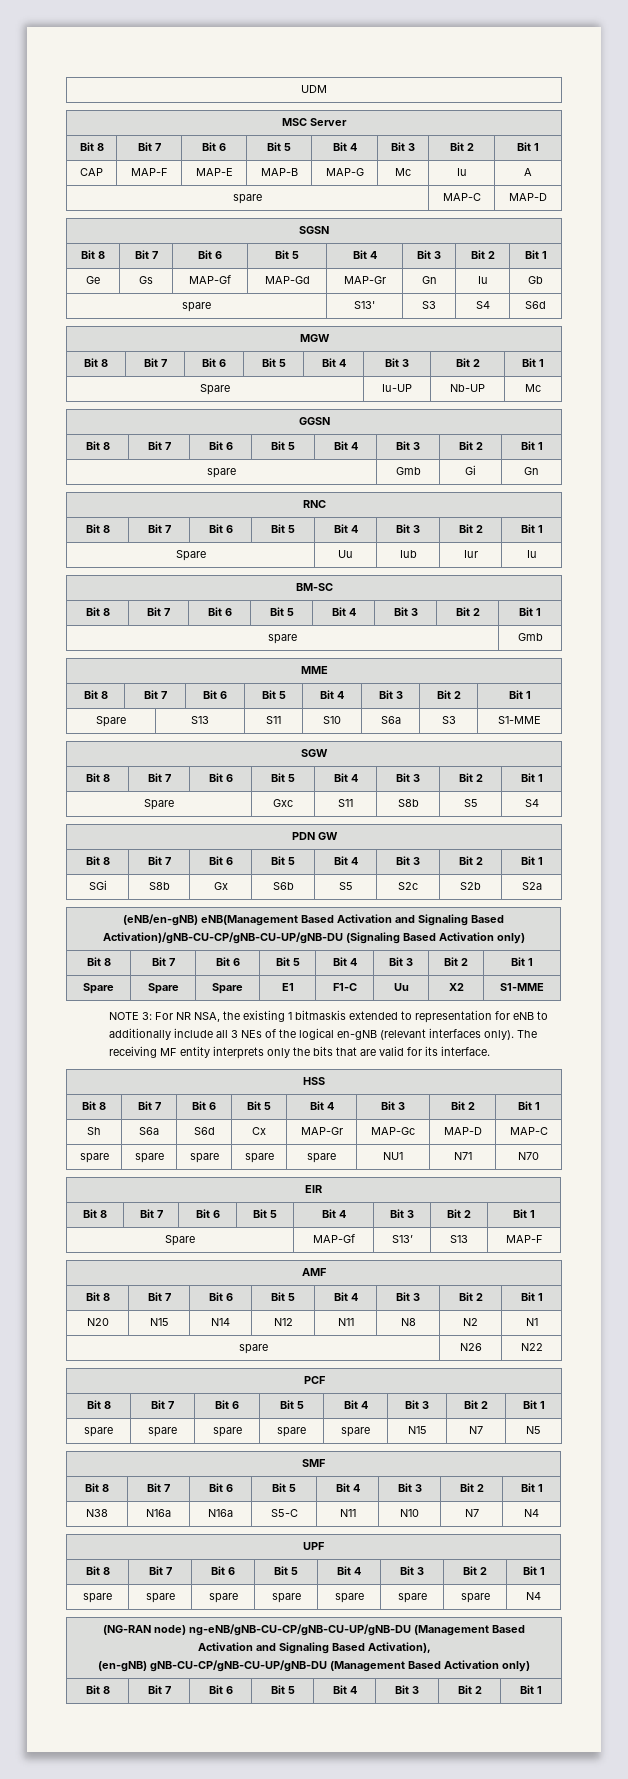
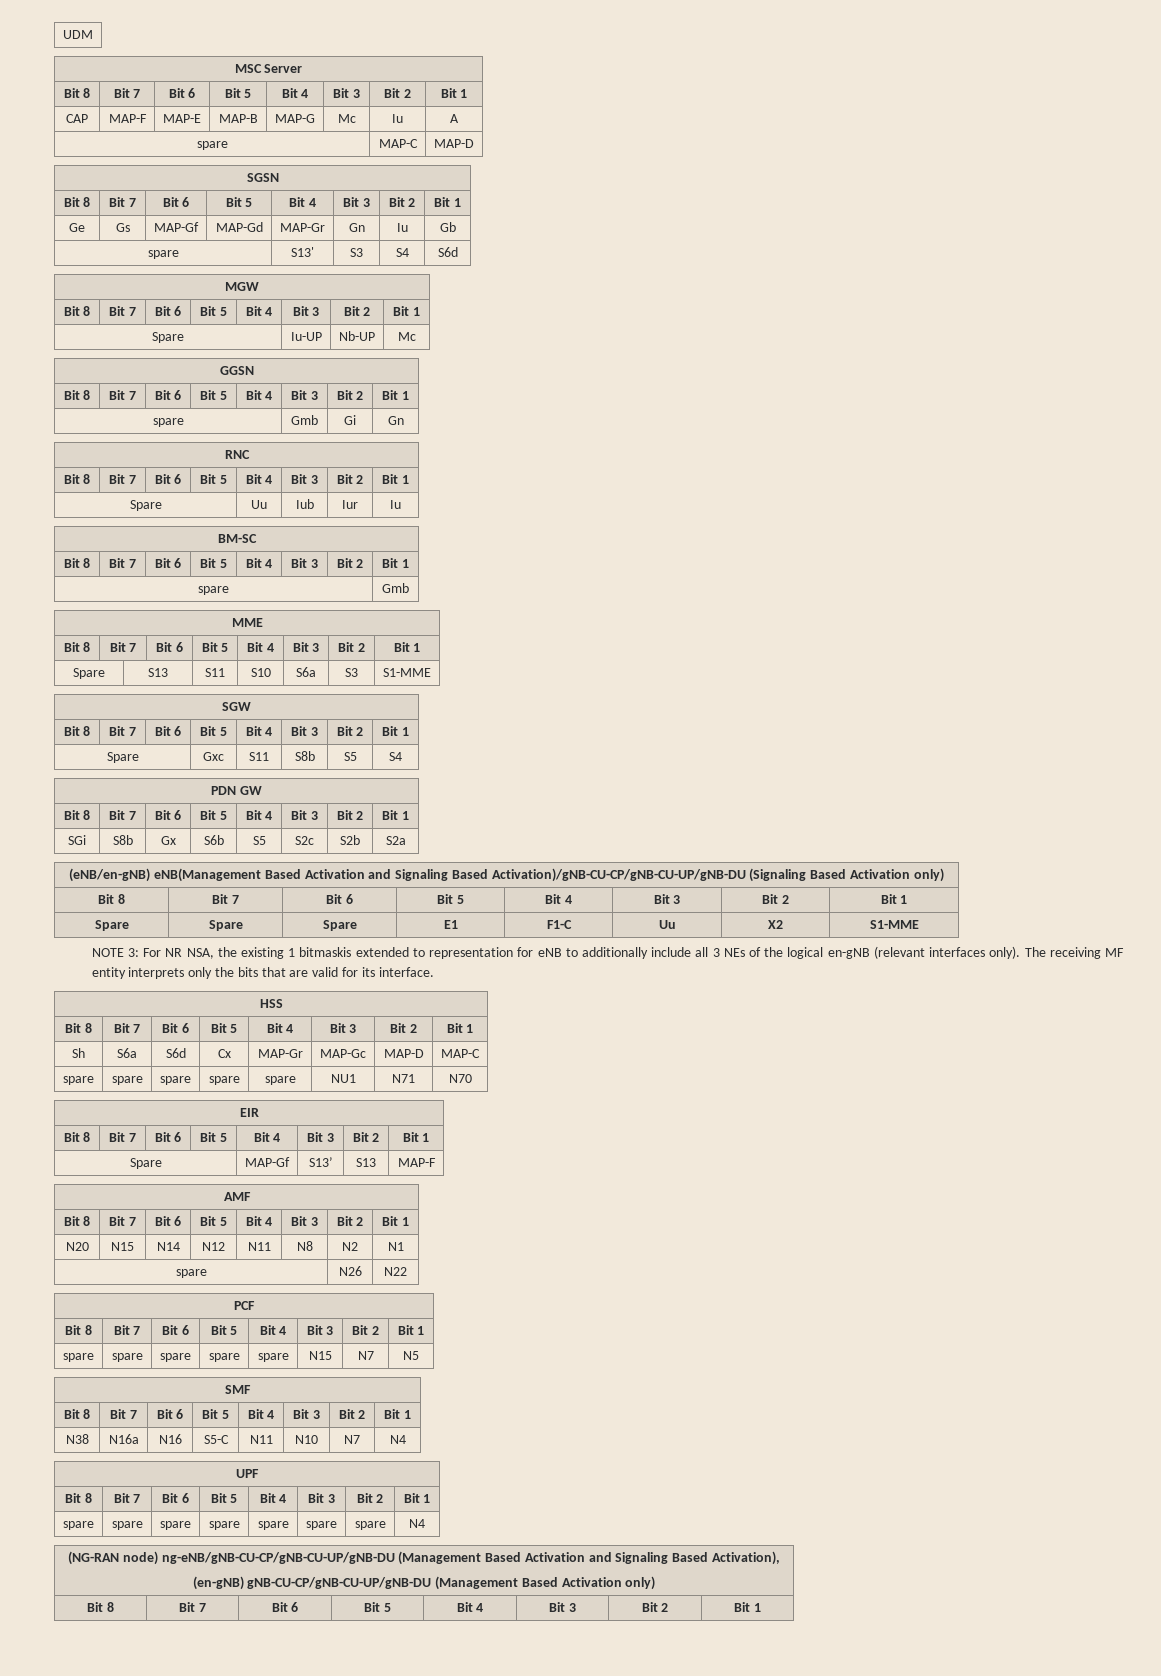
[208,1509,233,1517] N16a -> [158,1434,182,1444] N16

